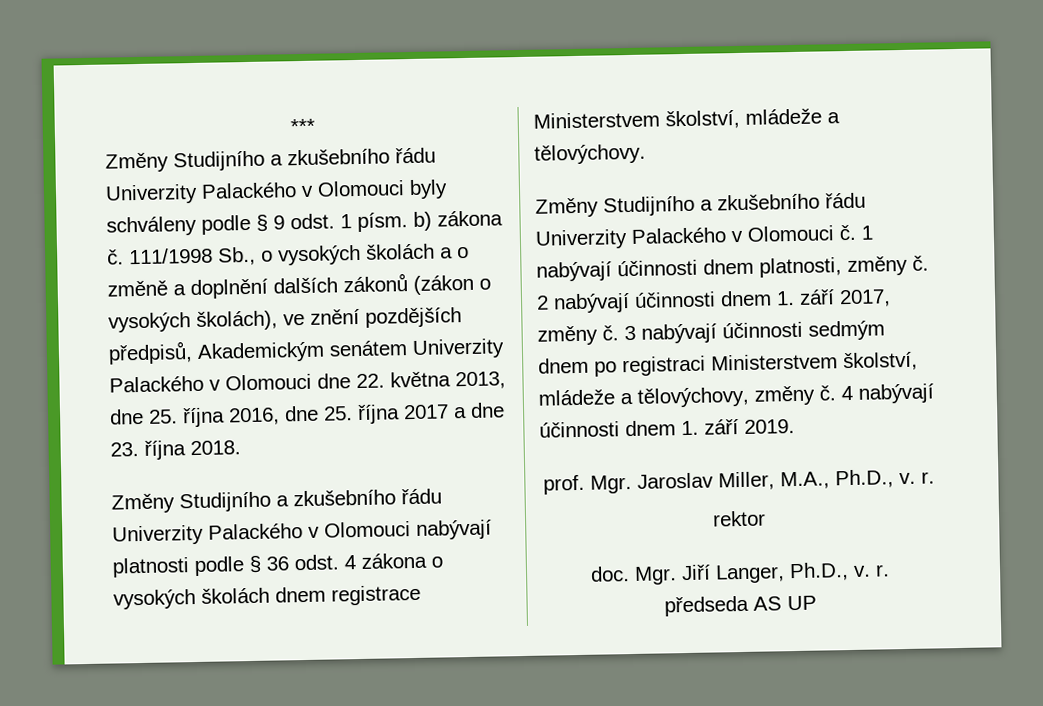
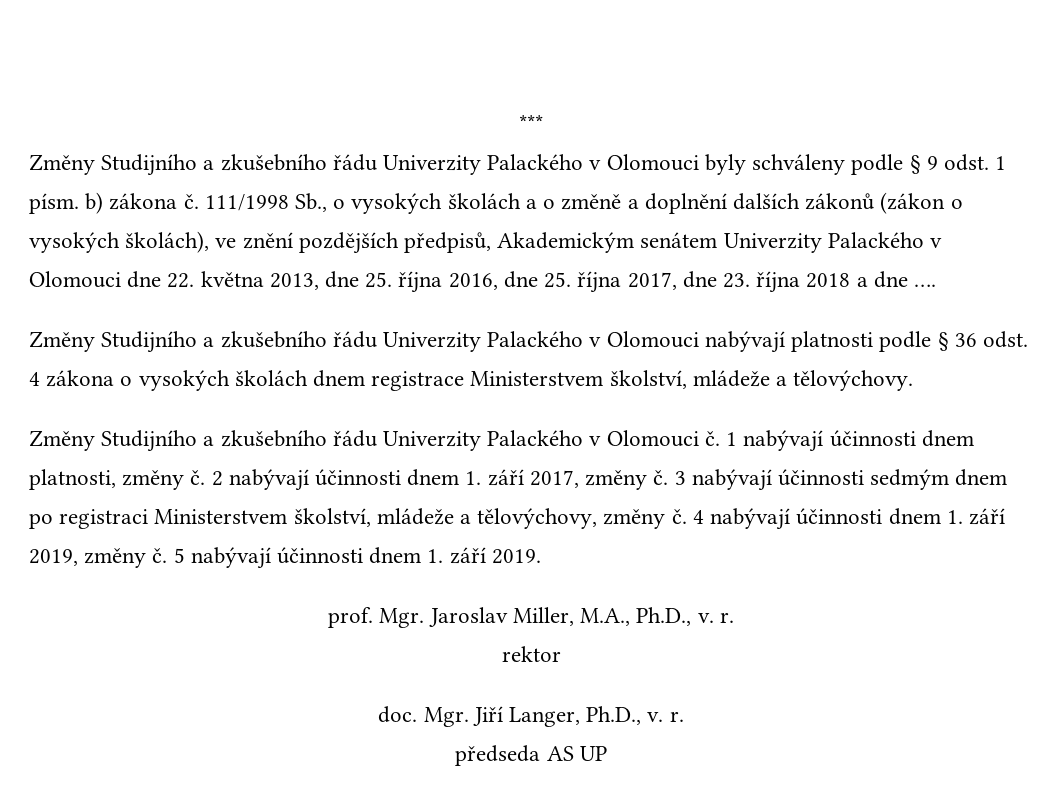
[403,404,467,420] 2017 a -> [627,272,677,290] 2017,
[190,440,241,456] 2018. -> [806,271,936,288] 2018 a dne ….
(739, 427) none -> [29,547,486,569] 2019, změny č. 5 nabývají účinnosti dnem 1. září

